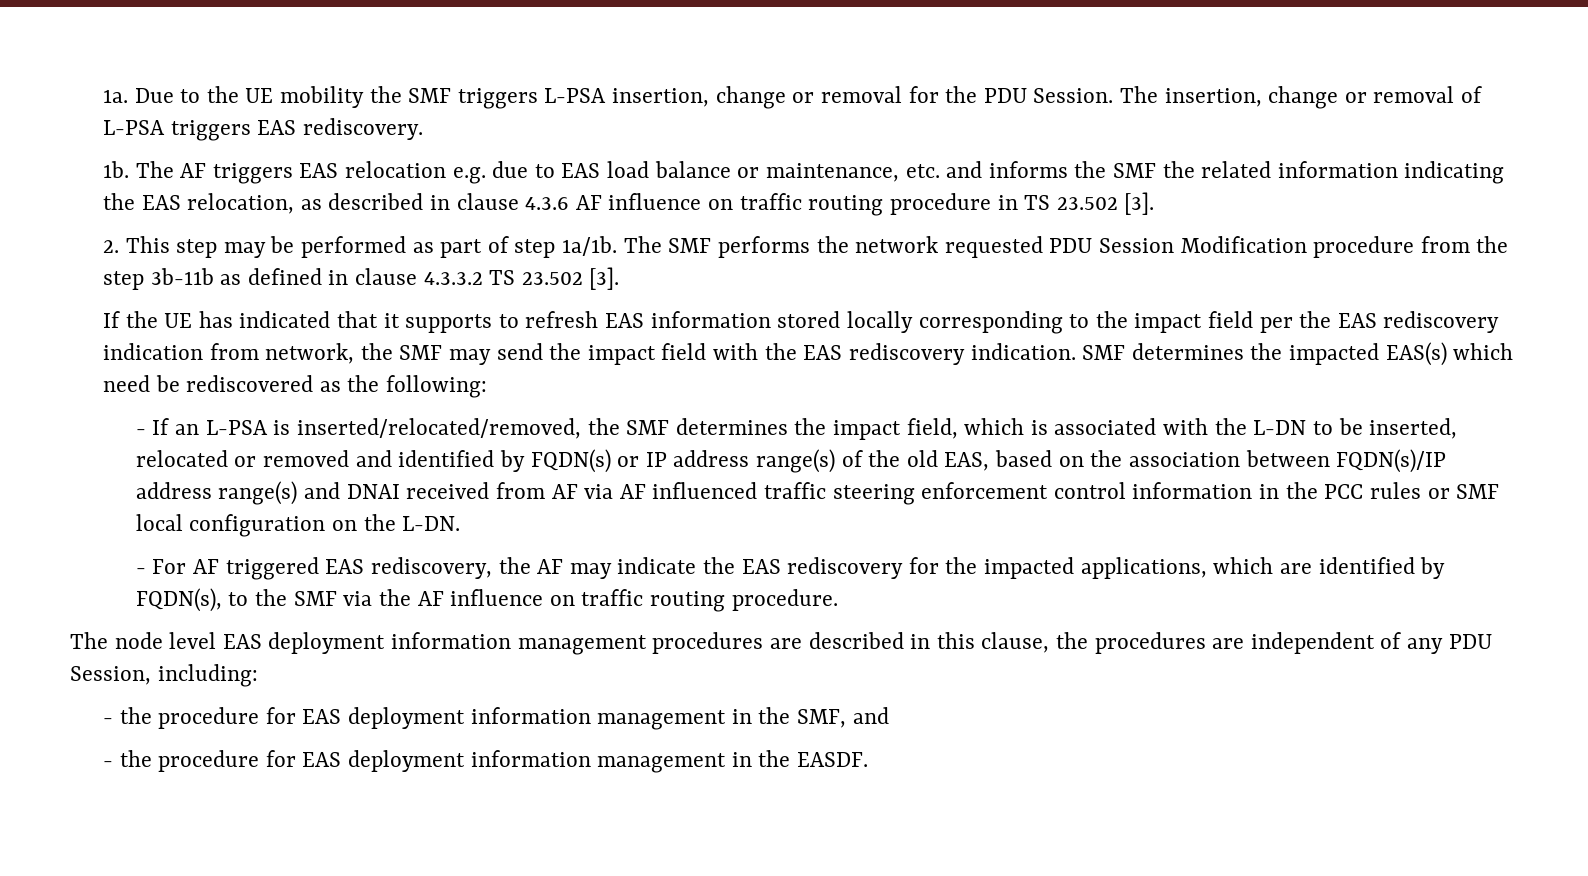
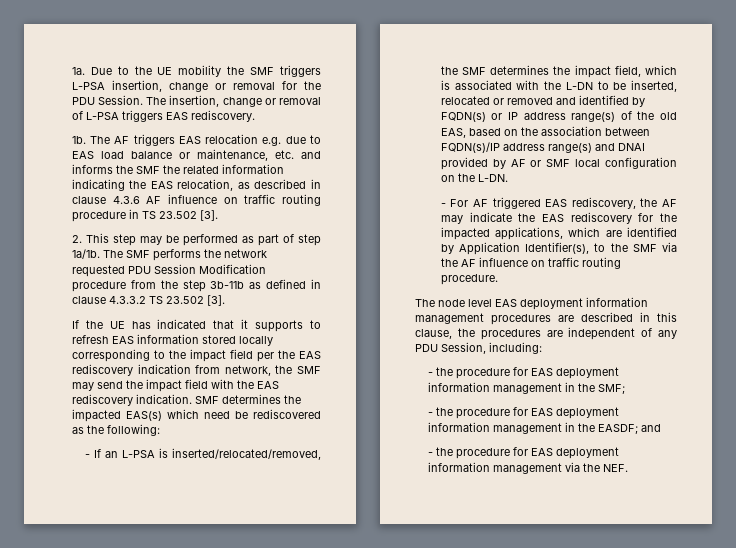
[406,482,1421,505] received from AF via AF influenced traffic steering enforcement control information in the PCC rules -> [440,157,526,170] provided by AF
[135,588,222,612] FQDN(s), -> [459,242,590,255] Application Identifier(s),
[797,707,889,728] SMF, and -> [597,384,625,394] SMF;
[797,752,869,767] EASDF. -> [597,424,661,434] [427,447,619,459] [427,462,628,474] EASDF; and // - the procedure for EAS deployment information management via the NEF.

